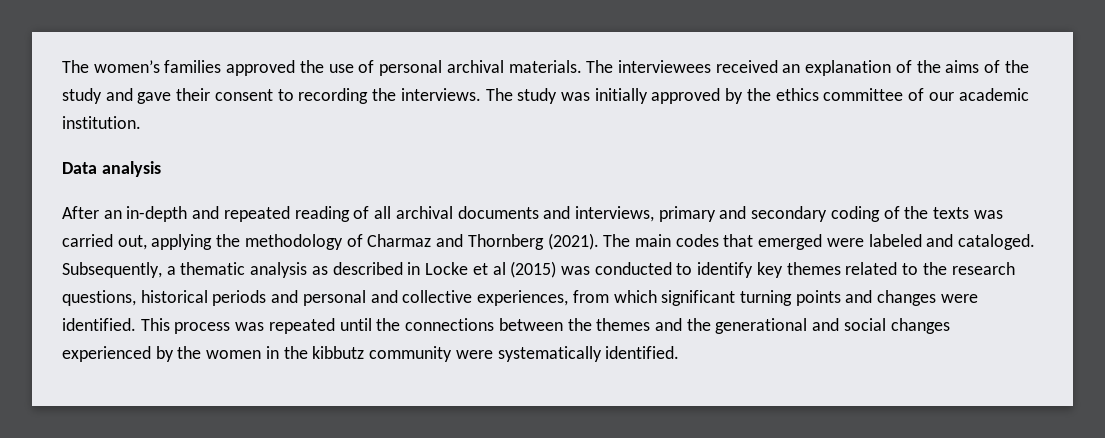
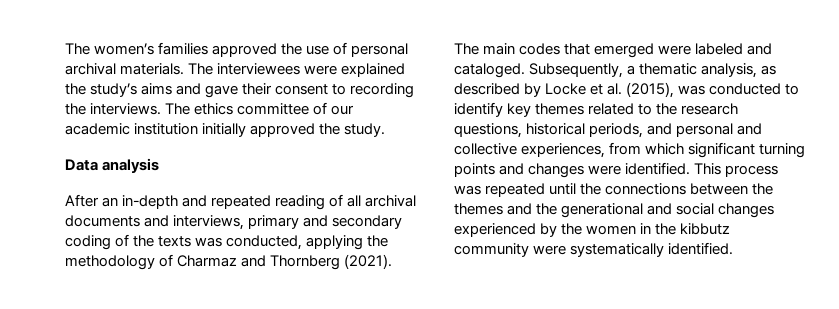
[715,60,1029,76] [62,88,102,104] received an explanation of the aims of the study -> [304,63,406,77] [65,83,173,97] were explained the study’s aims
[517,88,771,104] study was initially approved by the -> (191, 109) none
[62,116,141,129] institution. -> [134,123,386,137] institution initially approved the study.
[62,234,147,250] carried out, -> [226,235,303,250] conducted,
[250,262,308,278] analysis -> [701,63,758,78] analysis,
[407,262,421,275] in -> [524,83,542,97] by
[492,261,557,278] al (2015) -> [607,82,675,98] al. (2015),
[212,290,267,306] periods -> [589,123,644,138] periods,

